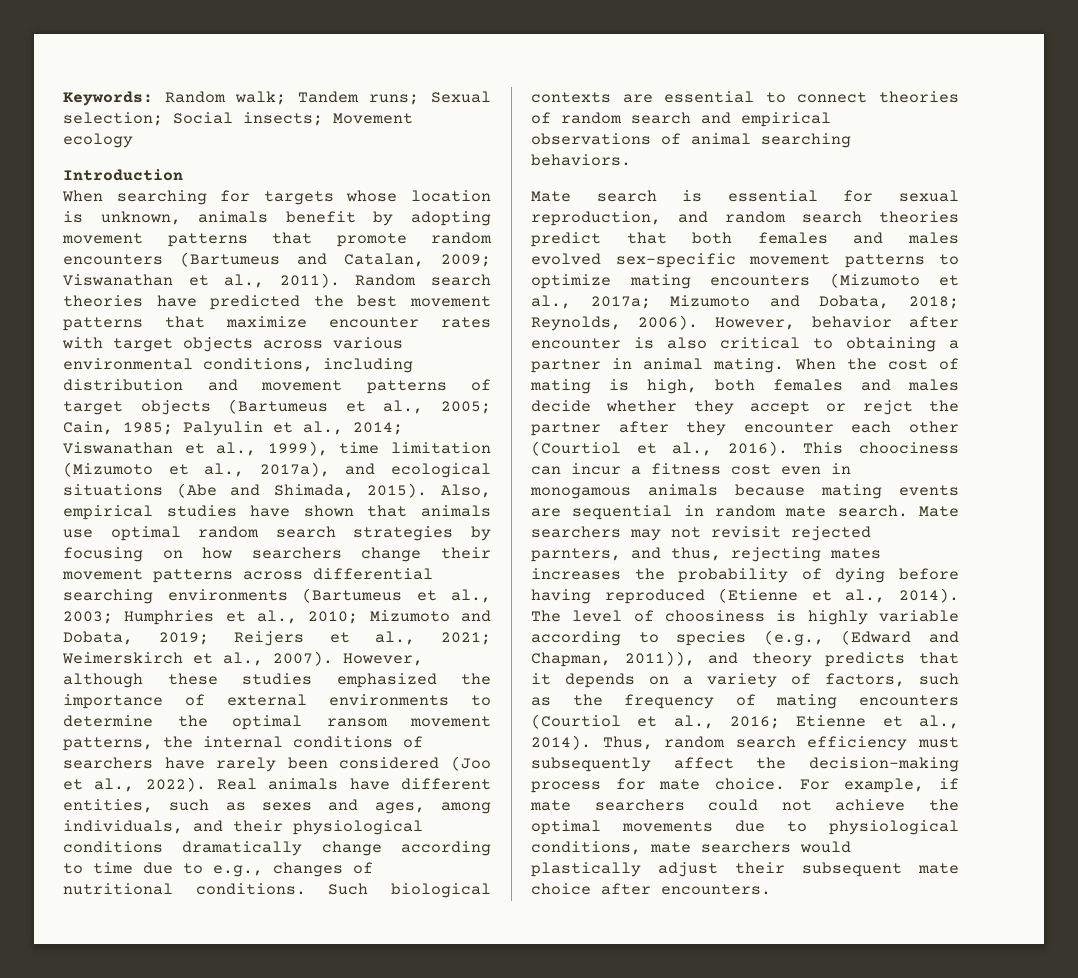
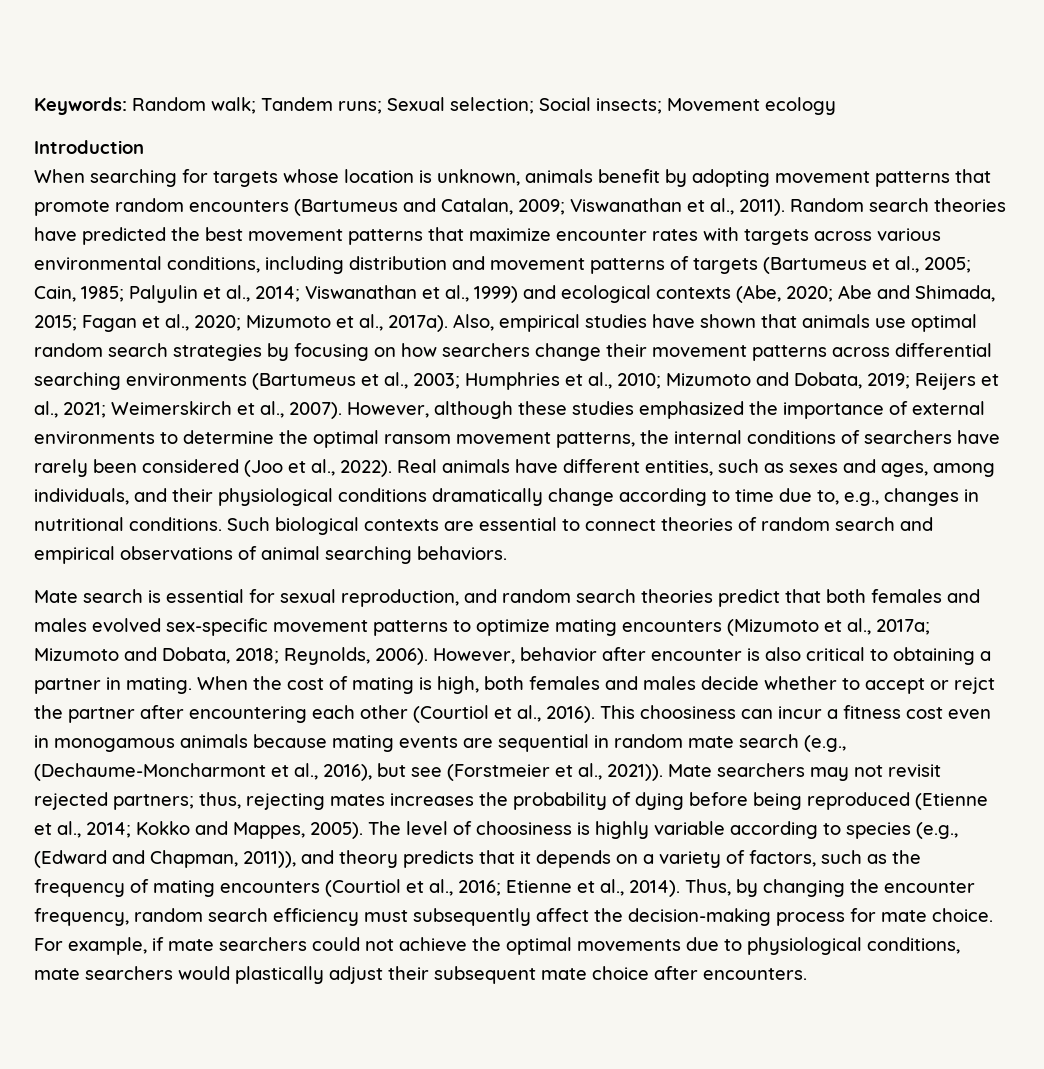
[113,337,253,352] target objects -> [744,229,809,245] targets
[63,400,211,415] target objects -> [693,258,758,274] targets
[267,441,491,456] [63,462,491,478] [63,483,428,498] 1999), time limitation (Mizumoto et al., 2017a), and ecological situations (Abe and Shimada, 2015). -> [474,285,995,303] [34,314,448,332] 1999) and ecological contexts (Abe, 2020; Abe and Shimada, 2015; Fagan et al., 2020; Mizumoto et al., 2017a).
[183,863,203,874] to -> [817,490,839,505] to,
[353,862,373,874] of -> [964,489,979,502] in
[643,358,704,370] animal -> (121, 683) none
[693,400,734,415] they -> [842,678,860,690] to
[686,421,834,436] they encounter -> [189,706,307,723] encountering
[859,442,959,454] choociness -> [640,705,736,719] choosiness
[837,505,908,517] search. -> [739,734,846,752] [34,763,663,781] search (e.g., (Dechaume-Moncharmont et al., 2016), but see (Forstmeier et al., 2021)).
[531,547,661,562] parnters, and -> [113,794,194,810] partners;
[531,589,591,604] having -> [753,792,802,810] being
[899,588,959,603] 2014). -> [86,821,363,839] 2014; Kokko and Mappes, 2005).
(653, 743) none -> [736,879,975,897] [34,908,129,926] by changing the encounter frequency,

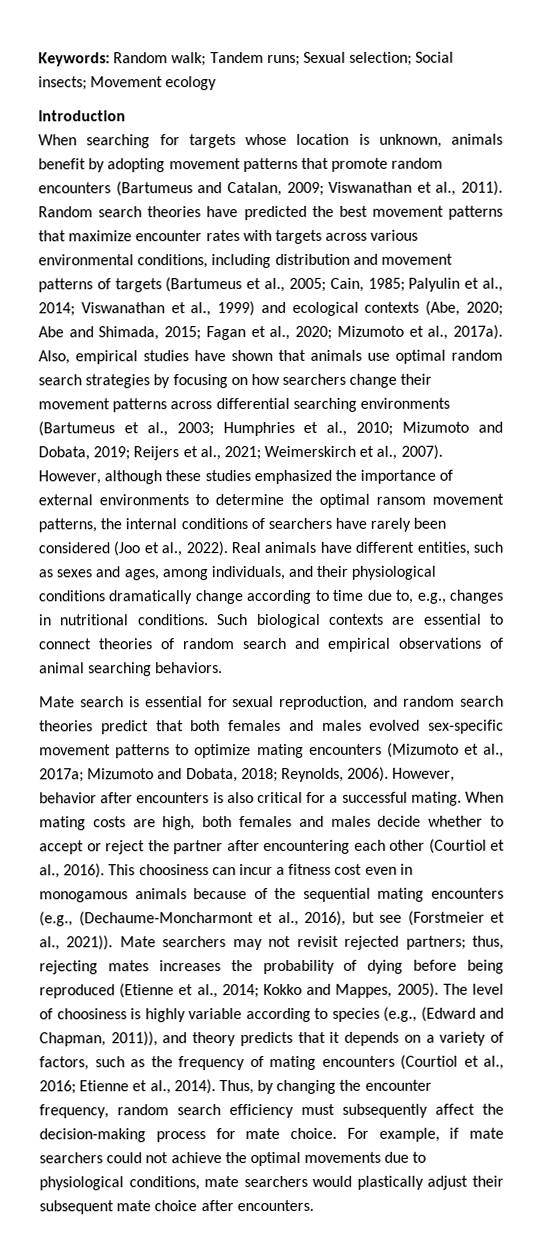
[651,649,742,661] encounter -> [136,792,210,804] encounters
[870,647,991,665] [34,676,432,694] to obtaining a partner in mating. When the cost of mating is -> [306,791,504,806] [39,816,156,831] for a successful mating. When mating costs are
[954,677,995,694] rejct -> [105,840,145,855] reject
[332,734,799,752] mating events are sequential in random mate search -> [253,887,504,902] of the sequential mating encounters

